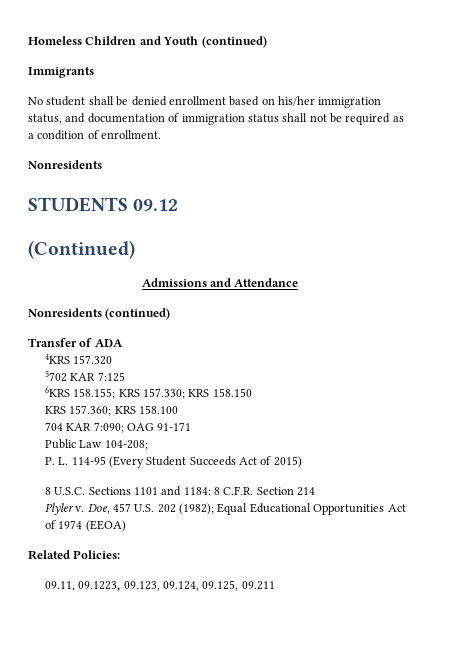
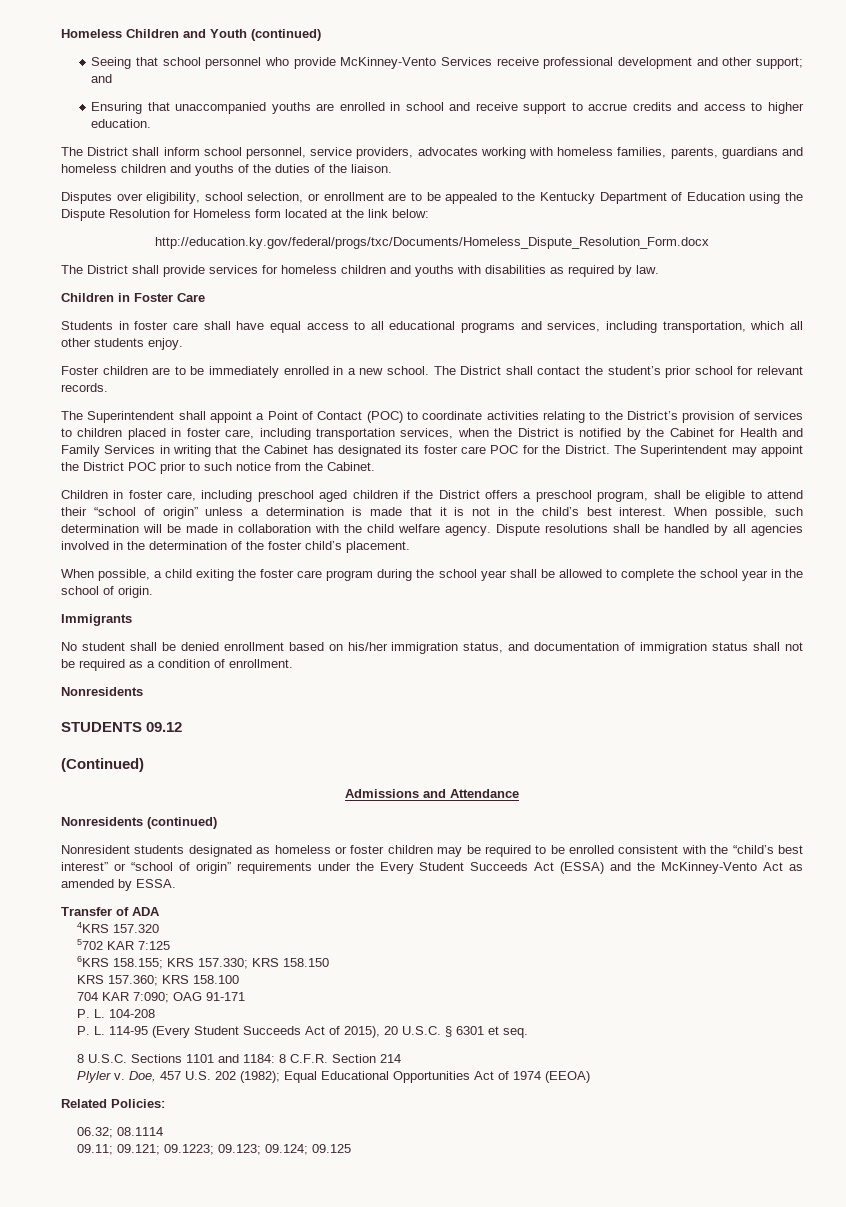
(267, 42) none -> [91,57,803,69] [91,74,113,83] [91,102,804,114] [91,119,152,128] [61,147,804,159] [61,164,392,176] [61,192,803,204] [61,209,429,221] [155,237,709,249] [61,265,659,277] [61,293,205,302] [61,321,803,333] [61,338,183,350] [61,366,804,378] [61,383,108,392] [61,411,804,423] [61,428,804,440] [61,445,803,457] [61,462,375,474] [61,490,803,502] [61,507,804,519] [61,524,803,536] [61,541,410,553] [61,569,803,581] [61,586,153,598] // Seeing that school personnel who provide McKinney-Vento Services receive professional development and other support; and // Ensuring that unaccompanied youths are enrolled in school and receive support to accrue credits and access to higher education. // The District shall inform school personnel, service providers, advocates working with homeless families, parents, guardians and homeless children and youths of the duties of the liaison. // Disputes over eligibility, school selection, or enrollment are to be appealed to the Kentucky Department of Education using the Dispute Resolution for Homeless form located at the link below: // http://education.ky.gov/federal/progs/txc/Documents/Homeless_Dispute_Resolution_Form.docx // The District shall provide services for homeless children and youths with disabilities as required by law. // Children in Foster Care // Students in foster care shall have equal access to all educational programs and services, including transportation, which all other students enjoy. // Foster children are to be immediately enrolled in a new school. The District shall contact the student’s prior school for relevant records. // The Superintendent shall appoint a Point of Contact (POC) to coordinate activities relating to the District’s provision of services to children placed in foster care, including transportation services, when the District is notified by the Cabinet for Health and Family Services in writing that the Cabinet has designated its foster care POC for the District. The Superintendent may appoint the District POC prior to such notice from the Cabinet. // Children in foster care, including preschool aged children if the District offers a preschool program, shall be eligible to attend their “school of origin” unless a determination is made that it is not in the child’s best interest. When possible, such determination will be made in collaboration with the child welfare agency. Dispute resolutions shall be handled by all agencies involved in the determination of the foster child’s placement. // When possible, a child exiting the foster care program during the school year shall be allowed to complete the school year in the school of origin.
(171, 314) none -> [61,845,804,857] [61,862,804,874] [61,879,176,891] // Nonresident students designated as homeless or foster children may be required to be enrolled consistent with the “child’s best interest” or “school of origin” requirements under the Every Student Succeeds Act (ESSA) and the McKinney-Vento Act as amended by ESSA.
[44,439,148,450] Public Law 104-208; -> [77,1009,156,1018] P. L. 104-208
[273,456,302,468] 2015) -> [344,1026,529,1038] 2015), 20 U.S.C. § 6301 et seq.
[44,580,275,591] 09.11, 09.1223, 09.123, 09.124, 09.125, 09.211 -> [77,1127,164,1138] [77,1144,352,1155] 06.32; 08.1114 // 09.11; 09.121; 09.1223; 09.123; 09.124; 09.125

